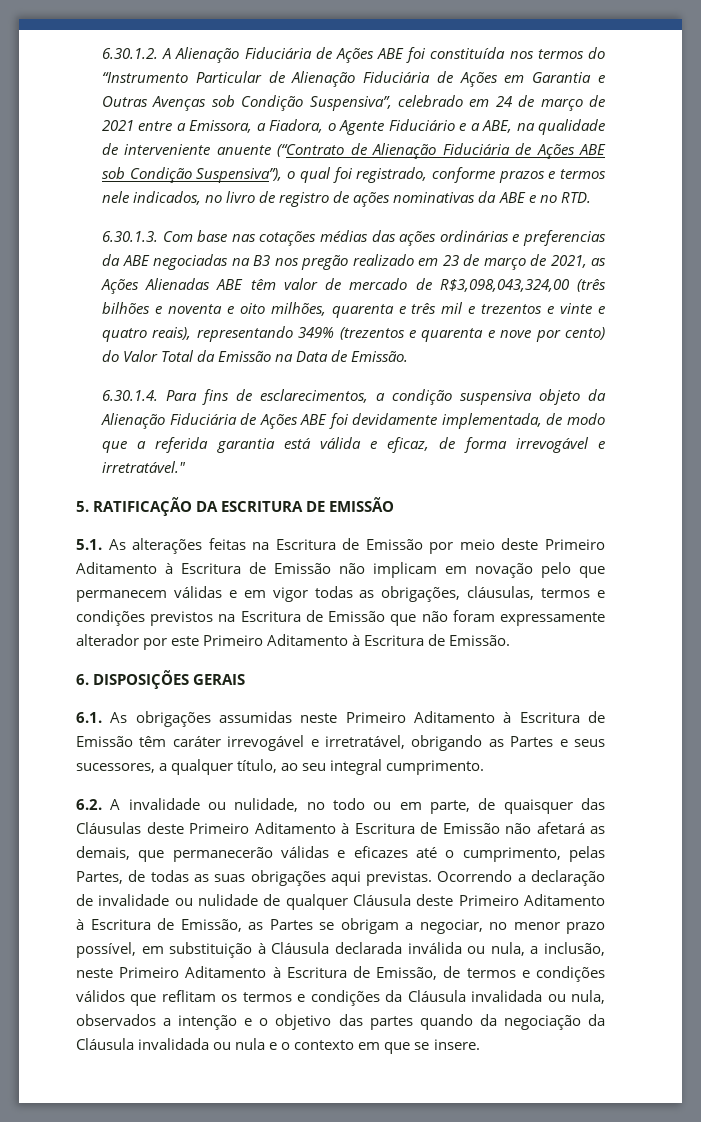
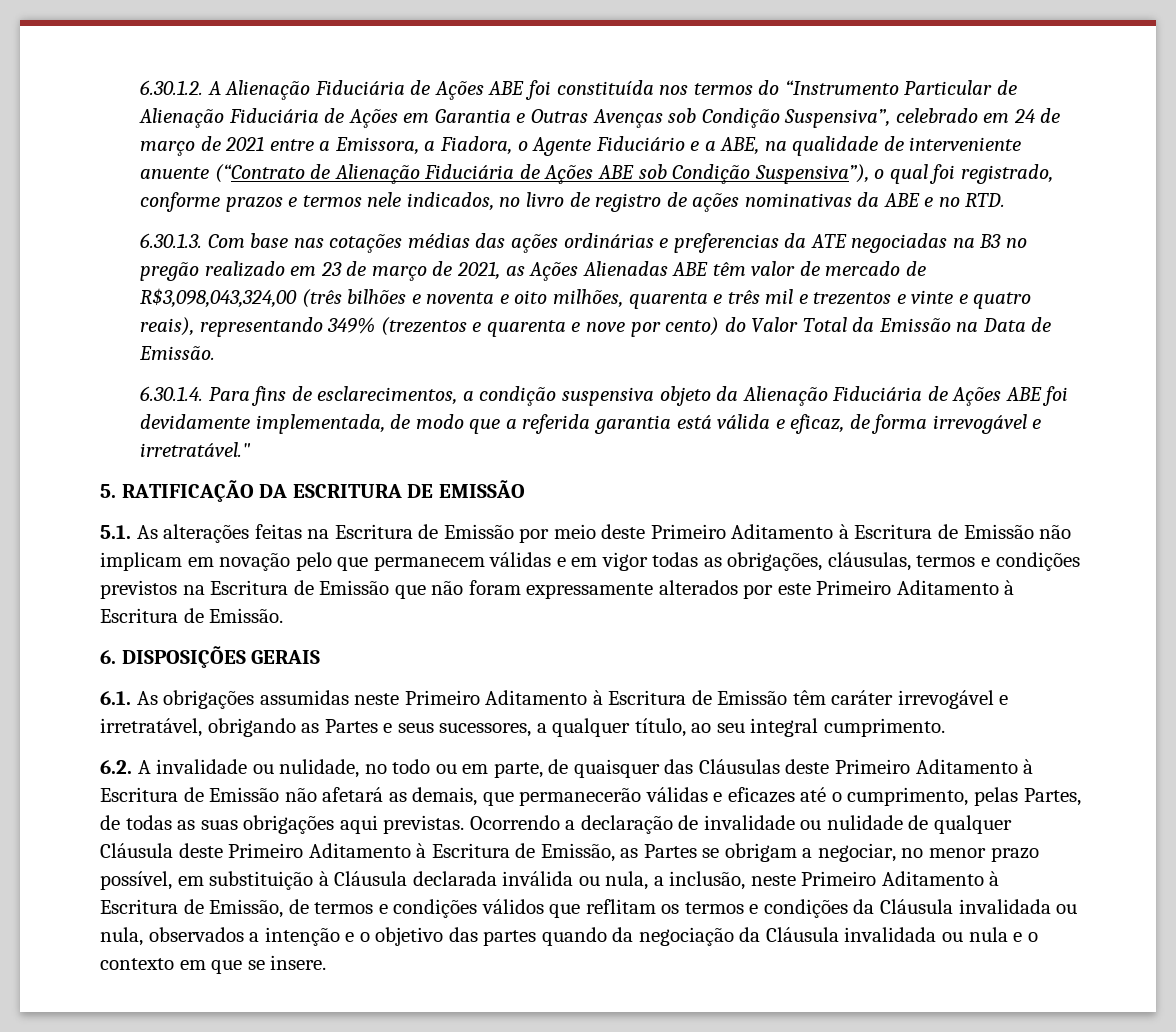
[122,255,150,266] ABE -> [810,234,847,248] ATE
[274,258,299,266] nos -> [1005,238,1027,248] no
[76,634,139,646] alterador -> [658,580,738,595] alterados

